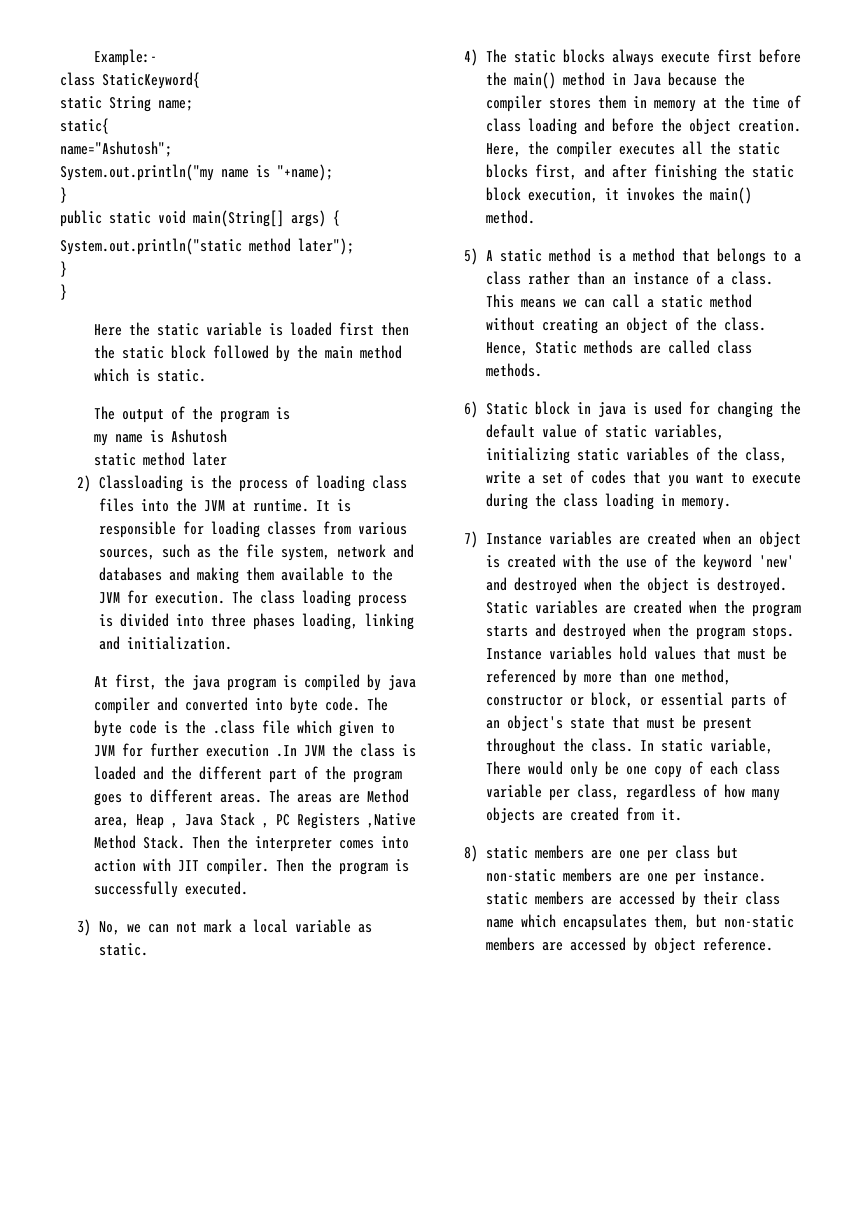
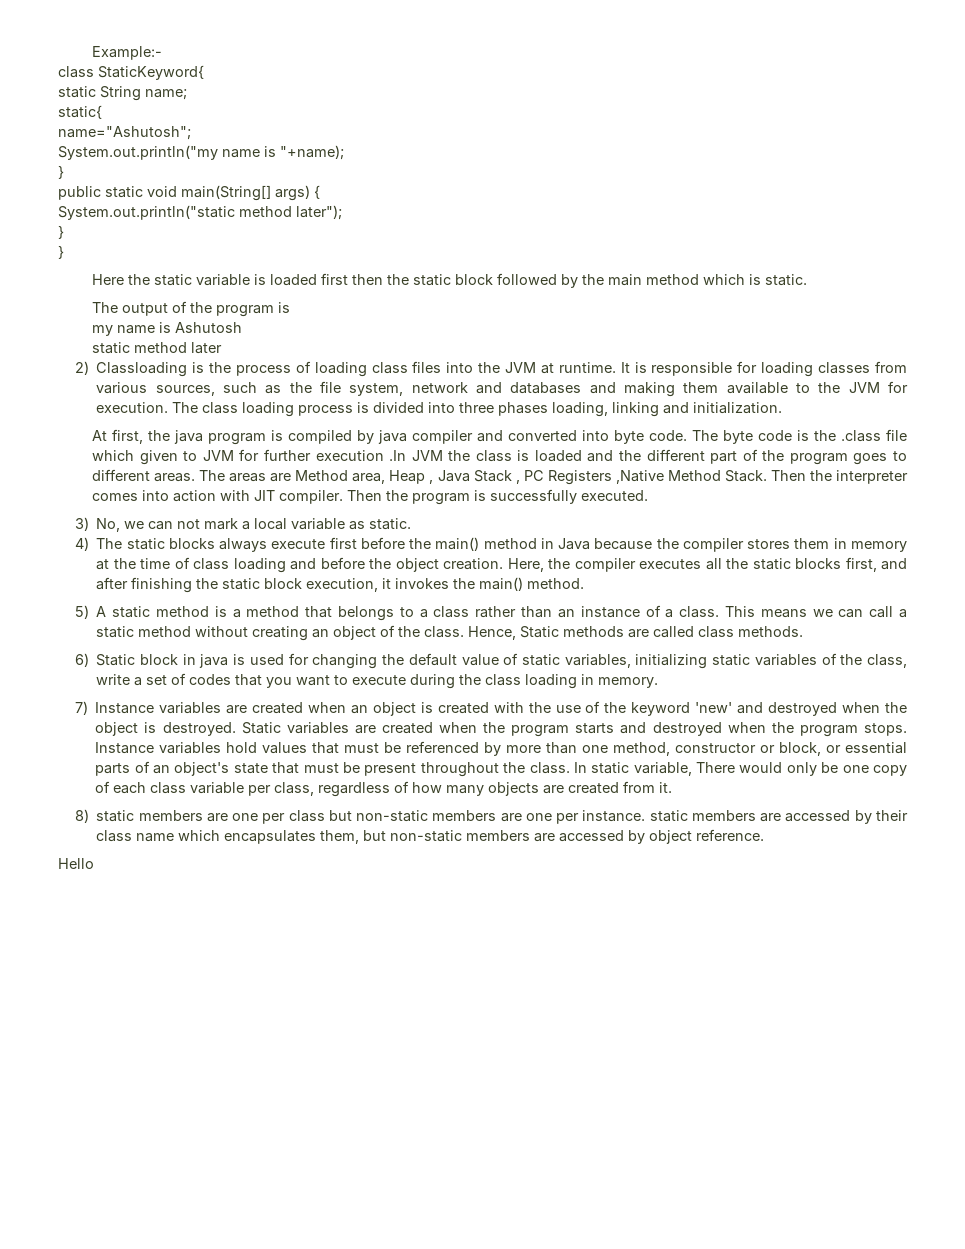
(773, 944) none -> [58,858,94,869] // Hello

